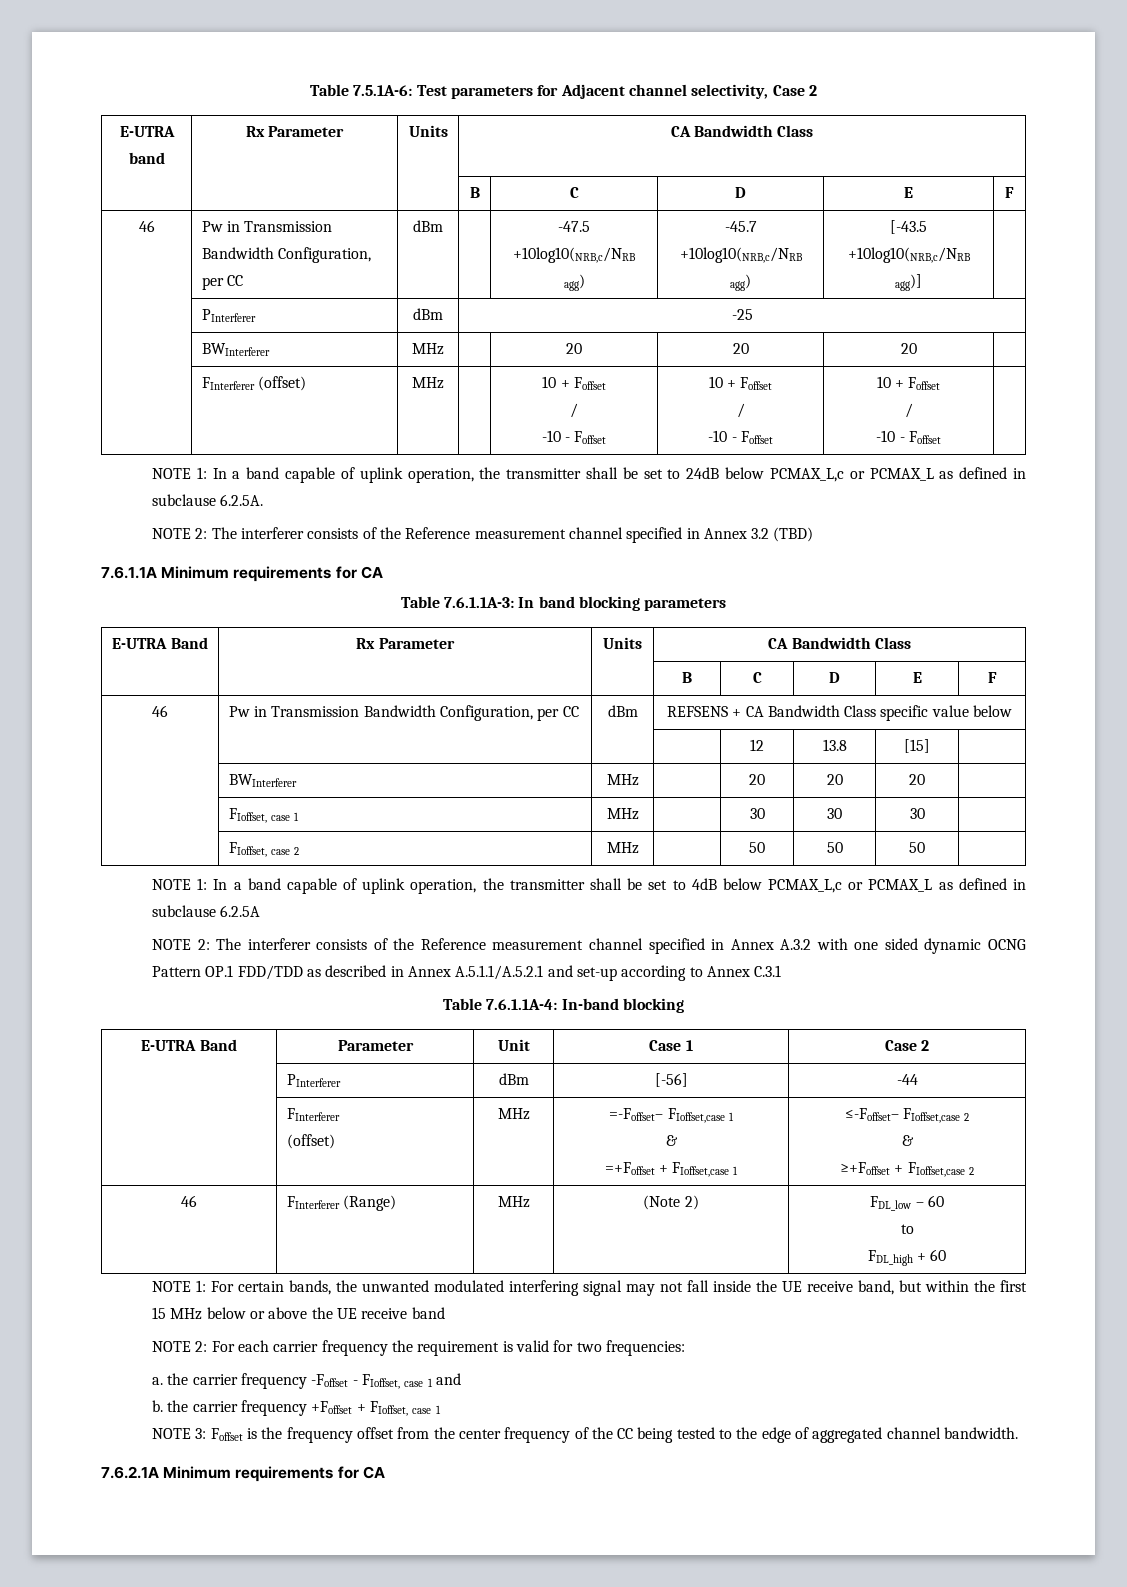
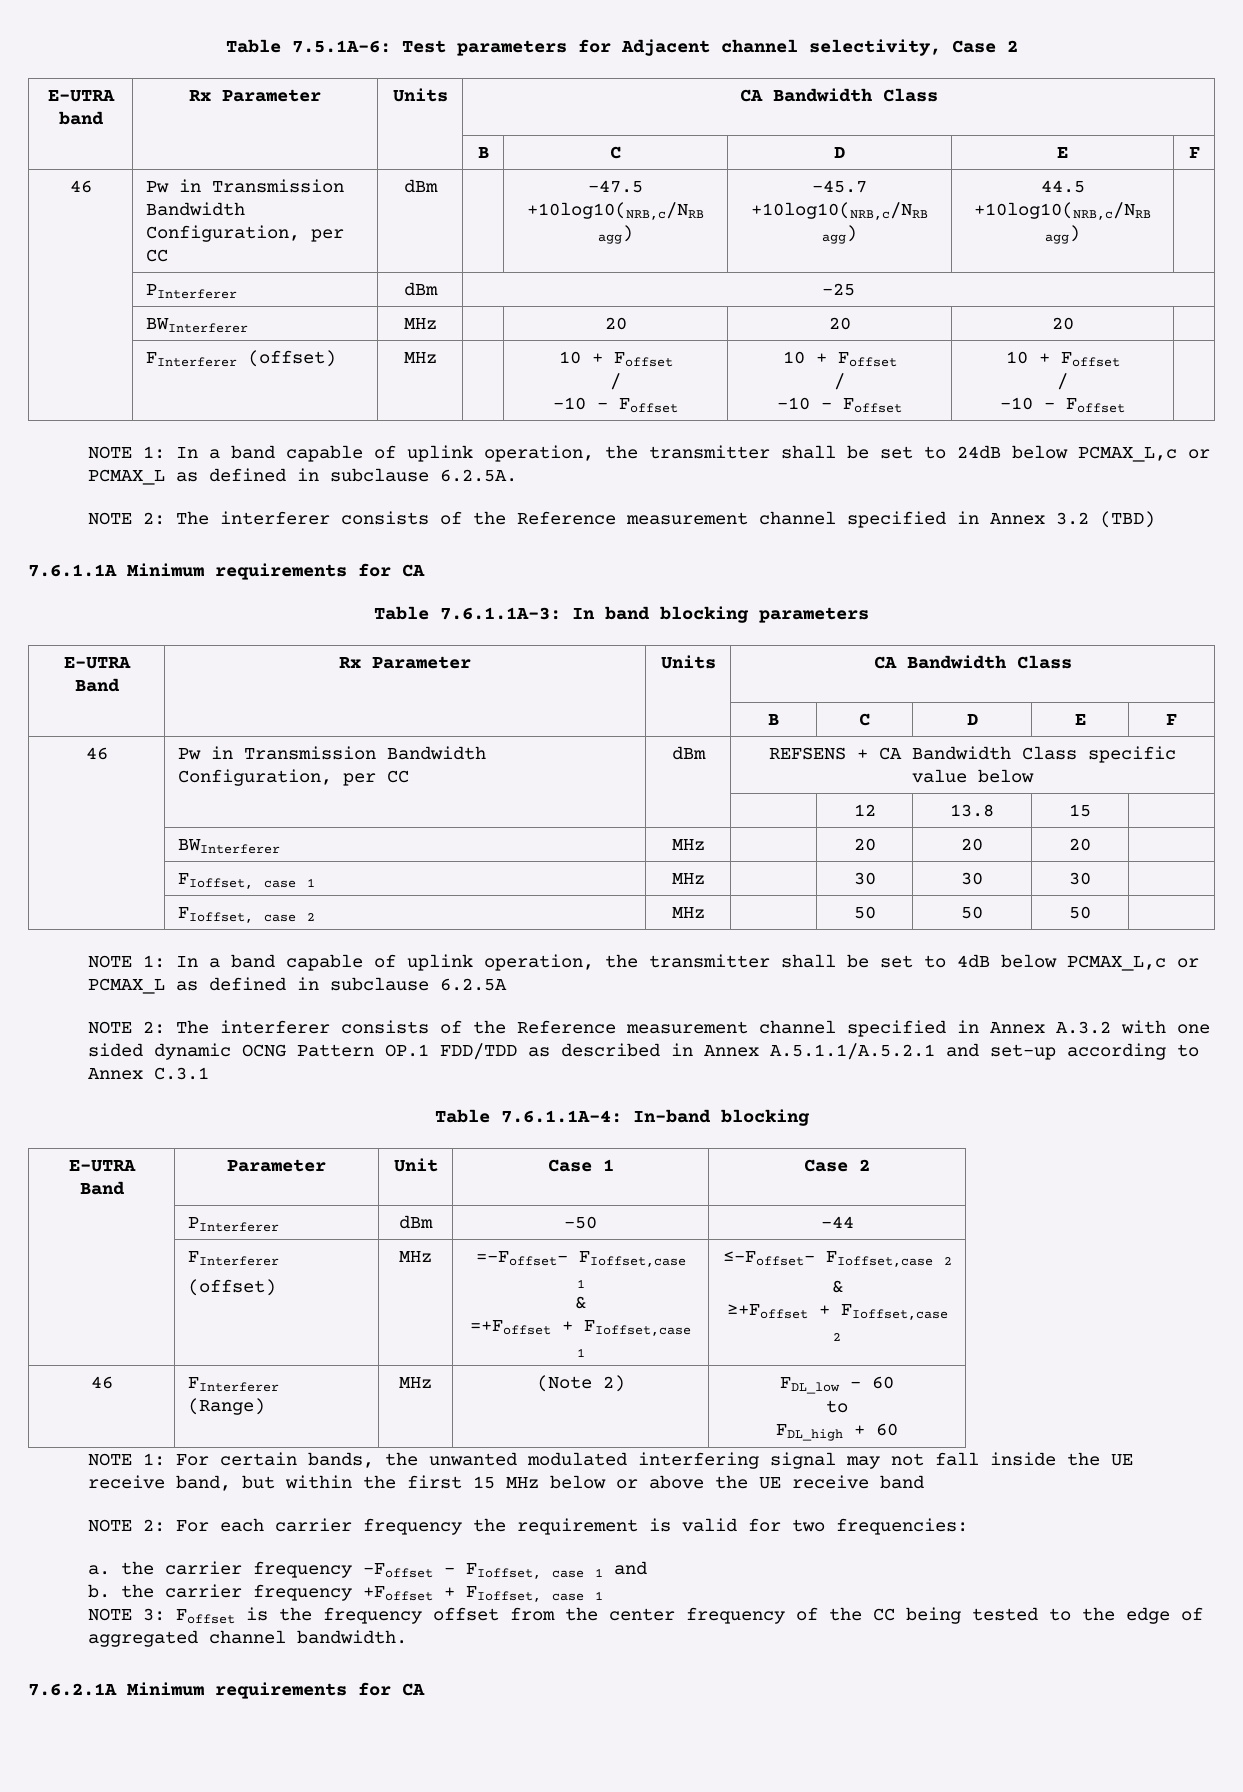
[890,220,927,234] [847,247,971,263] [895,274,922,291] [-43.5 +10log10(NRB,c/NRB agg)] -> [1040,180,1085,193] [974,202,1151,220] [1045,225,1080,244] 44.5 +10log10(NRB,c/NRB agg)
[904,739,930,753] [15] -> [1069,804,1091,817] 15
[654,1073,688,1087] [-56] -> [564,1216,597,1229] -50

